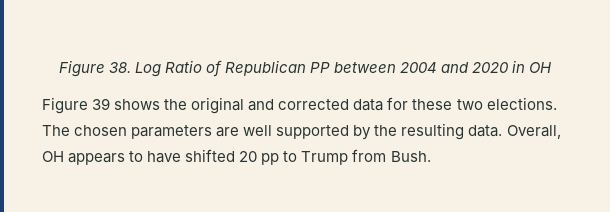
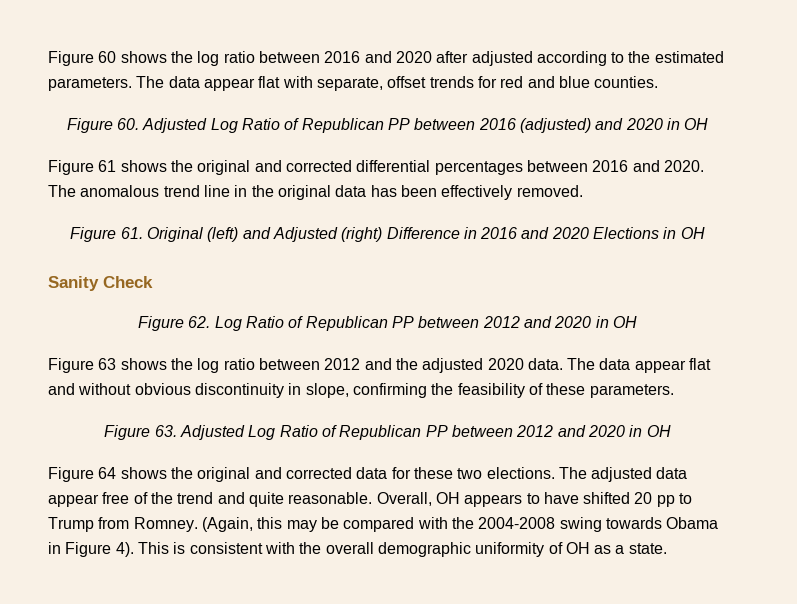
[58,60,552,77] [42,97,111,114] Figure 38. Log Ratio of Republican PP between 2004 and 2020 in OH // Figure 39 -> [48,51,724,66] [48,76,659,91] [66,118,709,133] [48,160,704,175] [48,185,583,200] [70,227,705,242] [48,276,153,291] [138,316,637,331] [48,358,712,373] [48,383,674,398] [104,425,671,440] [48,467,117,482] Figure 60 shows the log ratio between 2016 and 2020 after adjusted according to the estimated parameters. The data appear flat with separate, offset trends for red and blue counties. // Figure 60. Adjusted Log Ratio of Republican PP between 2016 (adjusted) and 2020 in OH // Figure 61 shows the original and corrected differential percentages between 2016 and 2020. The anomalous trend line in the original data has been effectively removed. // Figure 61. Original (left) and Adjusted (right) Difference in 2016 and 2020 Elections in OH // Sanity Check // Figure 62. Log Ratio of Republican PP between 2012 and 2020 in OH // Figure 63 shows the log ratio between 2012 and the adjusted 2020 data. The data appear flat and without obvious discontinuity in slope, confirming the feasibility of these parameters. // Figure 63. Adjusted Log Ratio of Republican PP between 2012 and 2020 in OH // Figure 64
[74,123,503,140] chosen parameters are well supported by the resulting data. -> [591,467,688,482] [48,492,373,507] adjusted data appear free of the trend and quite reasonable.
[390,151,431,162] Bush. -> [133,517,719,532] [48,542,667,557] Romney. (Again, this may be compared with the 2004-2008 swing towards Obama in Figure 4). This is consistent with the overall demographic uniformity of OH as a state.

